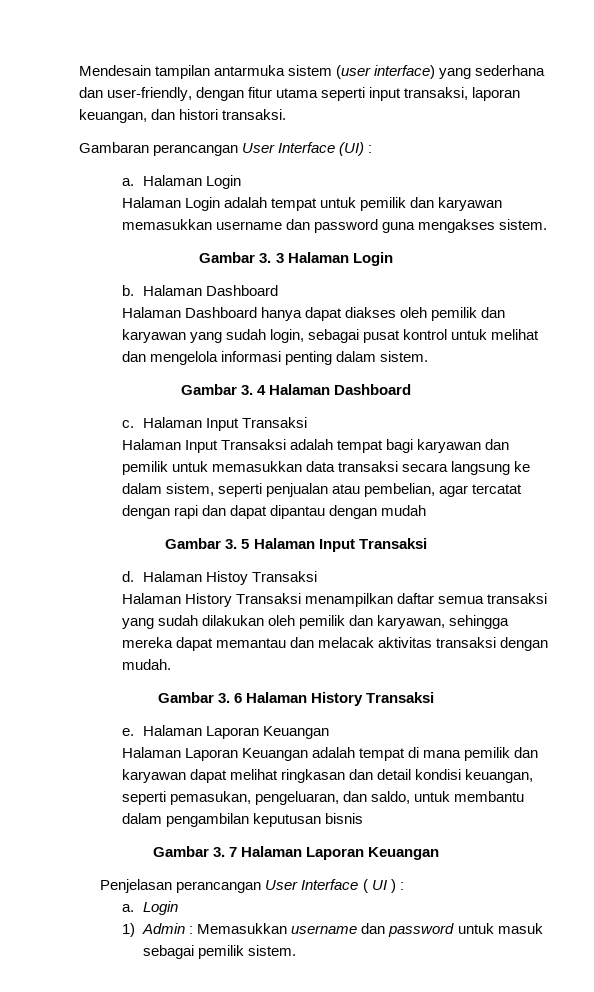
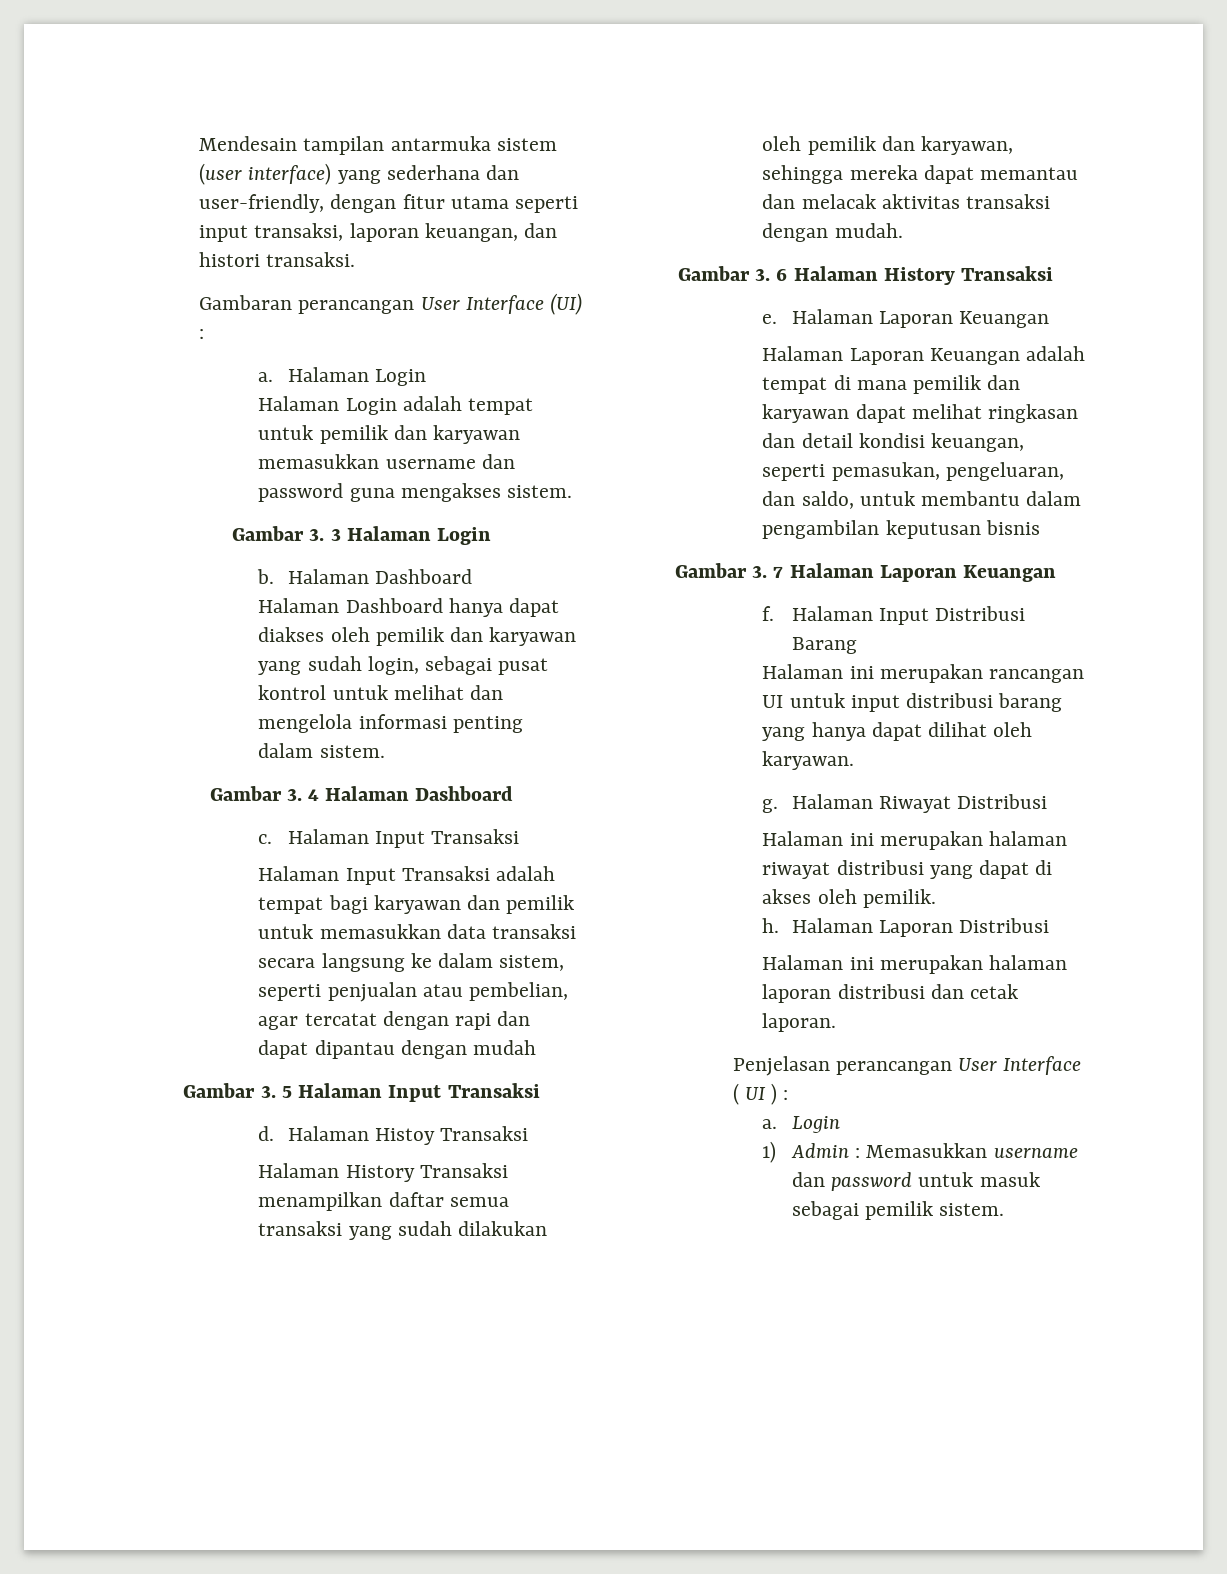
(440, 853) none -> [762,606,1026,625] [792,637,858,654] [762,664,1085,683] [762,693,1063,712] [762,722,1033,741] [762,751,855,770] [762,794,1048,813] [762,831,1068,850] [762,860,1053,879] [762,889,936,908] [762,918,1050,937] [762,955,1068,974] [762,984,1019,1003] [762,1013,837,1032] // f. Halaman Input Distribusi Barang // Halaman ini merupakan rancangan UI untuk input distribusi barang yang hanya dapat dilihat oleh karyawan. // g. Halaman Riwayat Distribusi // Halaman ini merupakan halaman riwayat distribusi yang dapat di akses oleh pemilik. // h. Halaman Laporan Distribusi // Halaman ini merupakan halaman laporan distribusi dan cetak laporan.

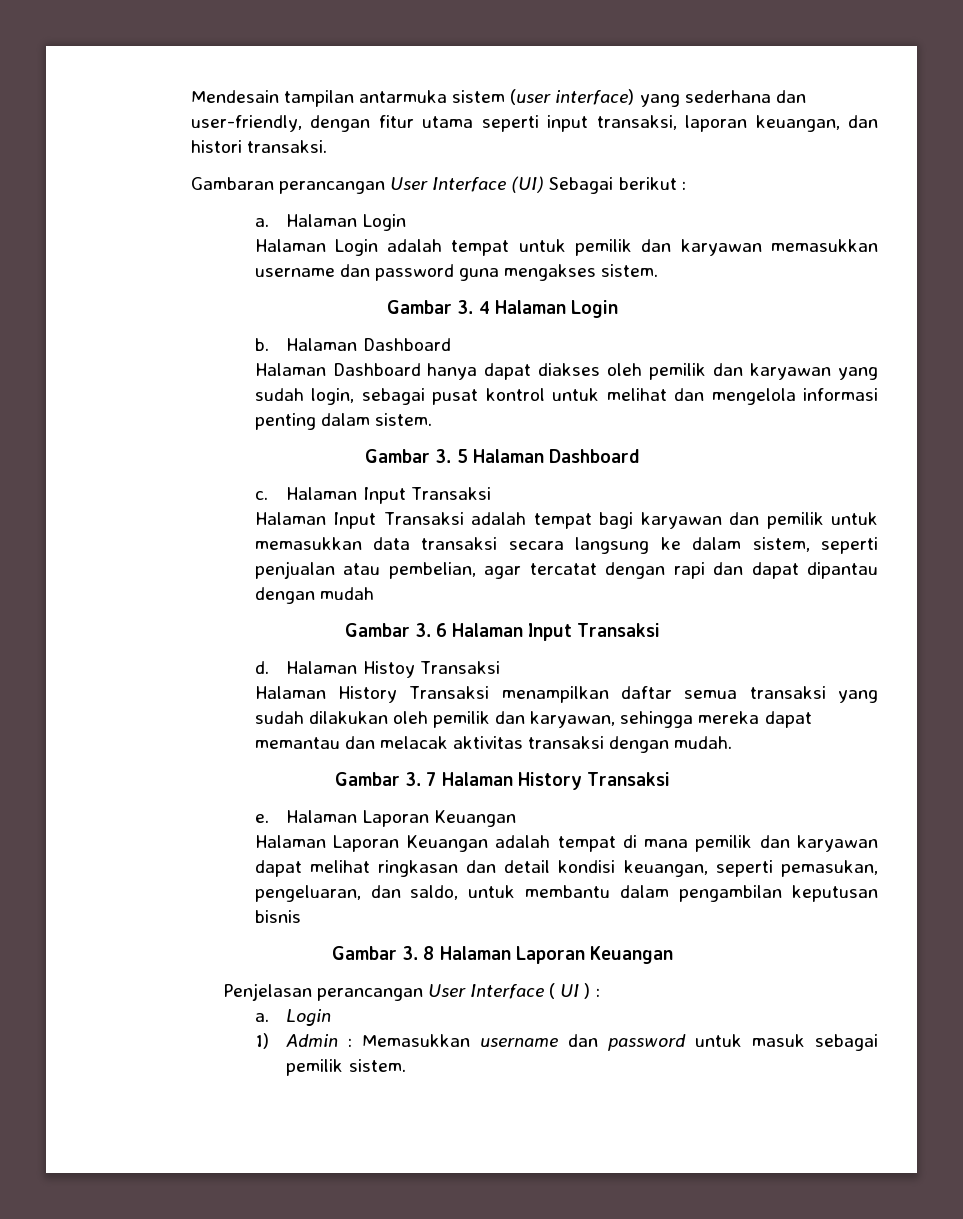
(583, 304) none -> [549,177,677,194] Sebagai berikut
[330,529,341,541] 3 -> [478,301,490,314] 4
[308,789,319,801] 4 -> [456,449,468,463] 5
[281,1086,292,1098] 5 -> [435,623,447,637] 6
[776,268,788,281] 6 -> [426,772,437,786] 7
[773,563,1057,582] [762,606,1026,625] [792,637,858,654] [762,664,1085,683] [762,693,1063,712] [762,722,1033,741] [762,751,855,770] [762,794,1048,813] [762,831,1068,850] [762,860,1053,879] [762,889,936,908] [762,918,1050,937] [762,955,1068,974] [762,984,1019,1003] [762,1013,837,1032] 7 Halaman Laporan Keuangan // f. Halaman Input Distribusi Barang // Halaman ini merupakan rancangan UI untuk input distribusi barang yang hanya dapat dilihat oleh karyawan. // g. Halaman Riwayat Distribusi // Halaman ini merupakan halaman riwayat distribusi yang dapat di akses oleh pemilik. // h. Halaman Laporan Distribusi // Halaman ini merupakan halaman laporan distribusi dan cetak laporan. -> [423,946,673,964] 8 Halaman Laporan Keuangan

